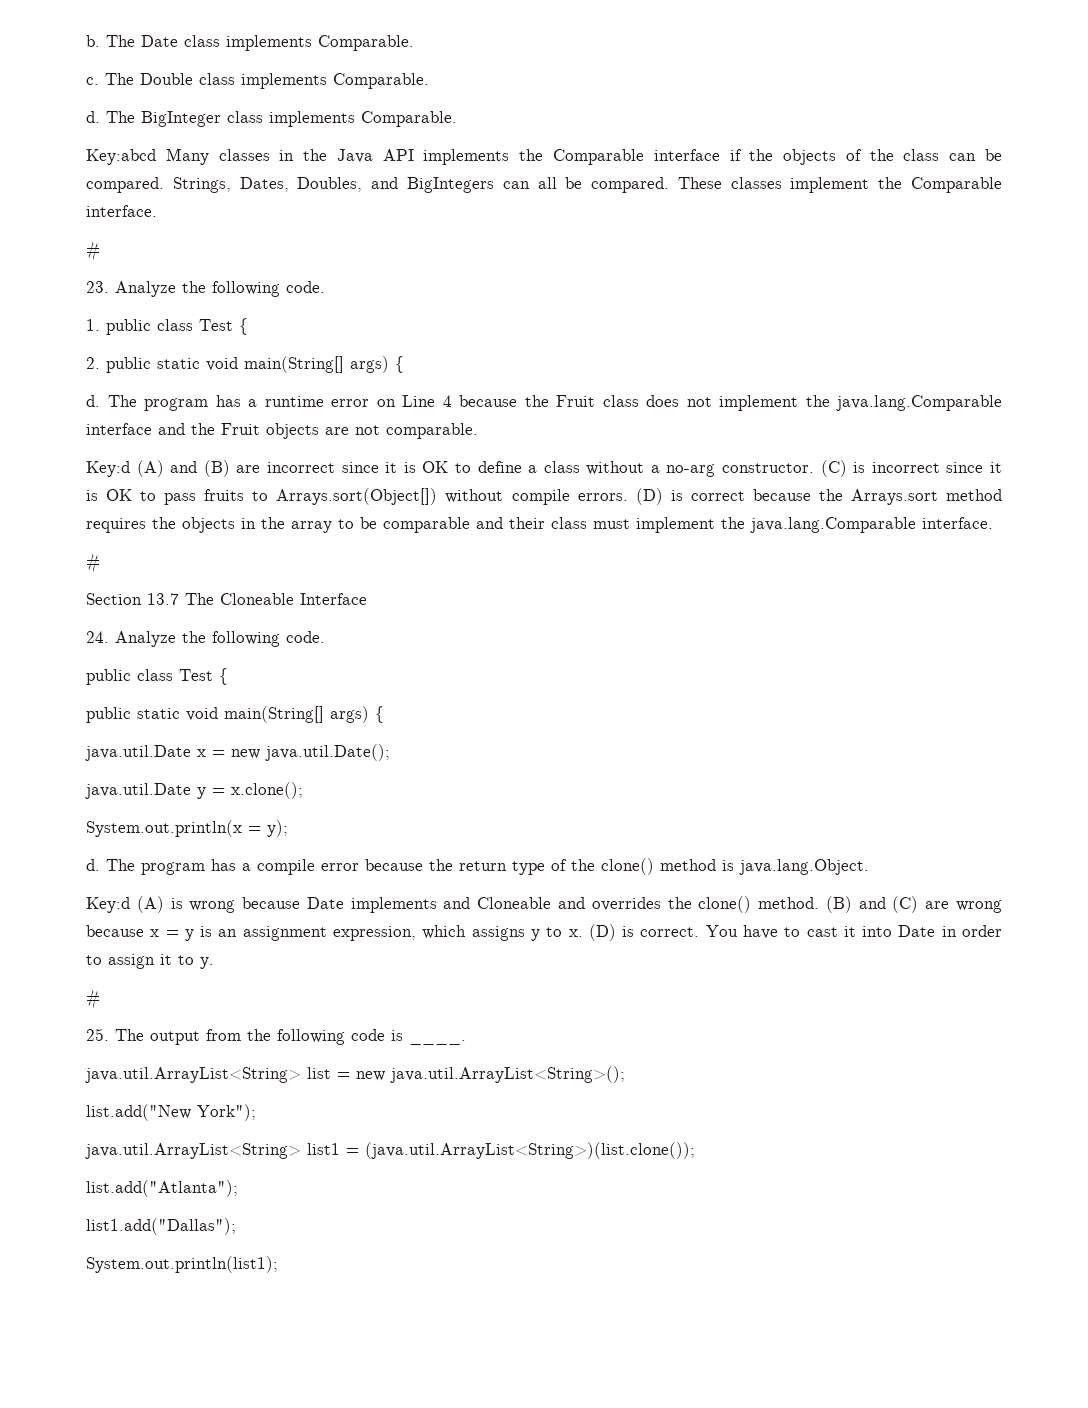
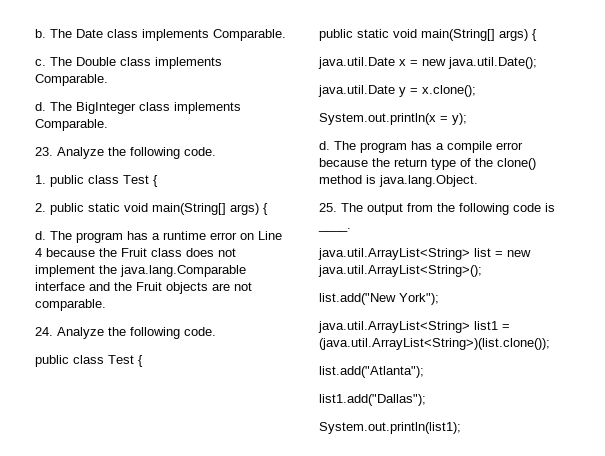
[86,148,1003,165] [86,177,1003,193] [86,205,157,217] [86,241,100,261] // Key:abcd Many classes in the Java API implements the Comparable interface if the objects of the class can be compared. Strings, Dates, Doubles, and BigIntegers can all be compared. These classes implement the Comparable interface. // # -> (108, 125) none
[86,460,1002,477] [86,488,1002,505] [86,517,993,533] [86,553,100,573] [86,593,367,605] // Key:d (A) and (B) are incorrect since it is OK to define a class without a no-arg constructor. (C) is incorrect since it is OK to pass fruits to Arrays.sort(Object[]) without compile errors. (D) is correct because the Arrays.sort method requires the objects in the array to be comparable and their class must implement the java.lang.Comparable interface. // # // Section 13.7 The Cloneable Interface -> (106, 305) none
[86,896,1003,913] [86,924,1002,941] [86,954,214,969] [86,989,100,1009] // Key:d (A) is wrong because Date implements and Cloneable and overrides the clone() method. (B) and (C) are wrong because x = y is an assignment expression, which assigns y to x. (D) is correct. You have to cast it into Date in order to assign it to y. // # -> (478, 181) none

